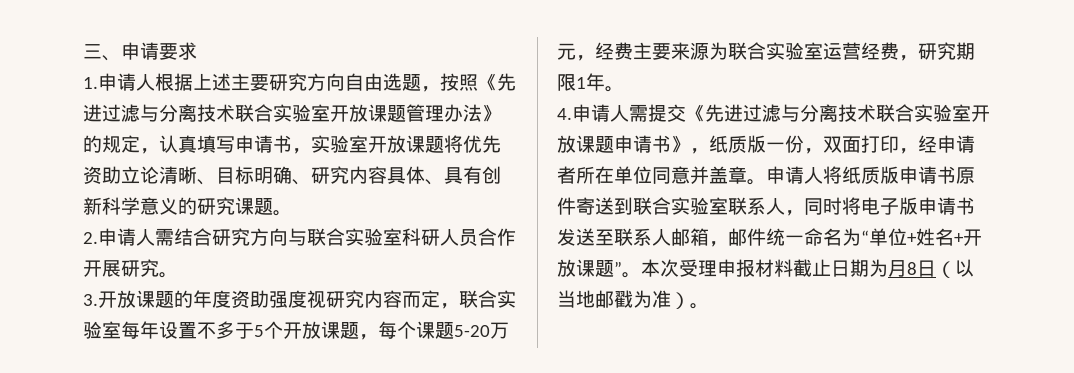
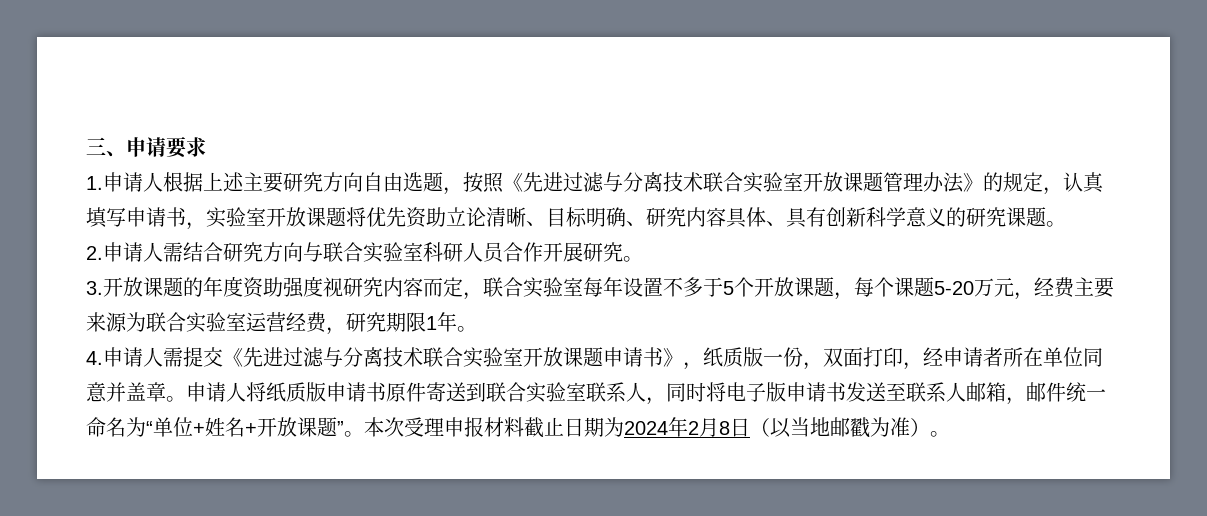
(888, 268) none -> [624,417,699,437] 2024年2

